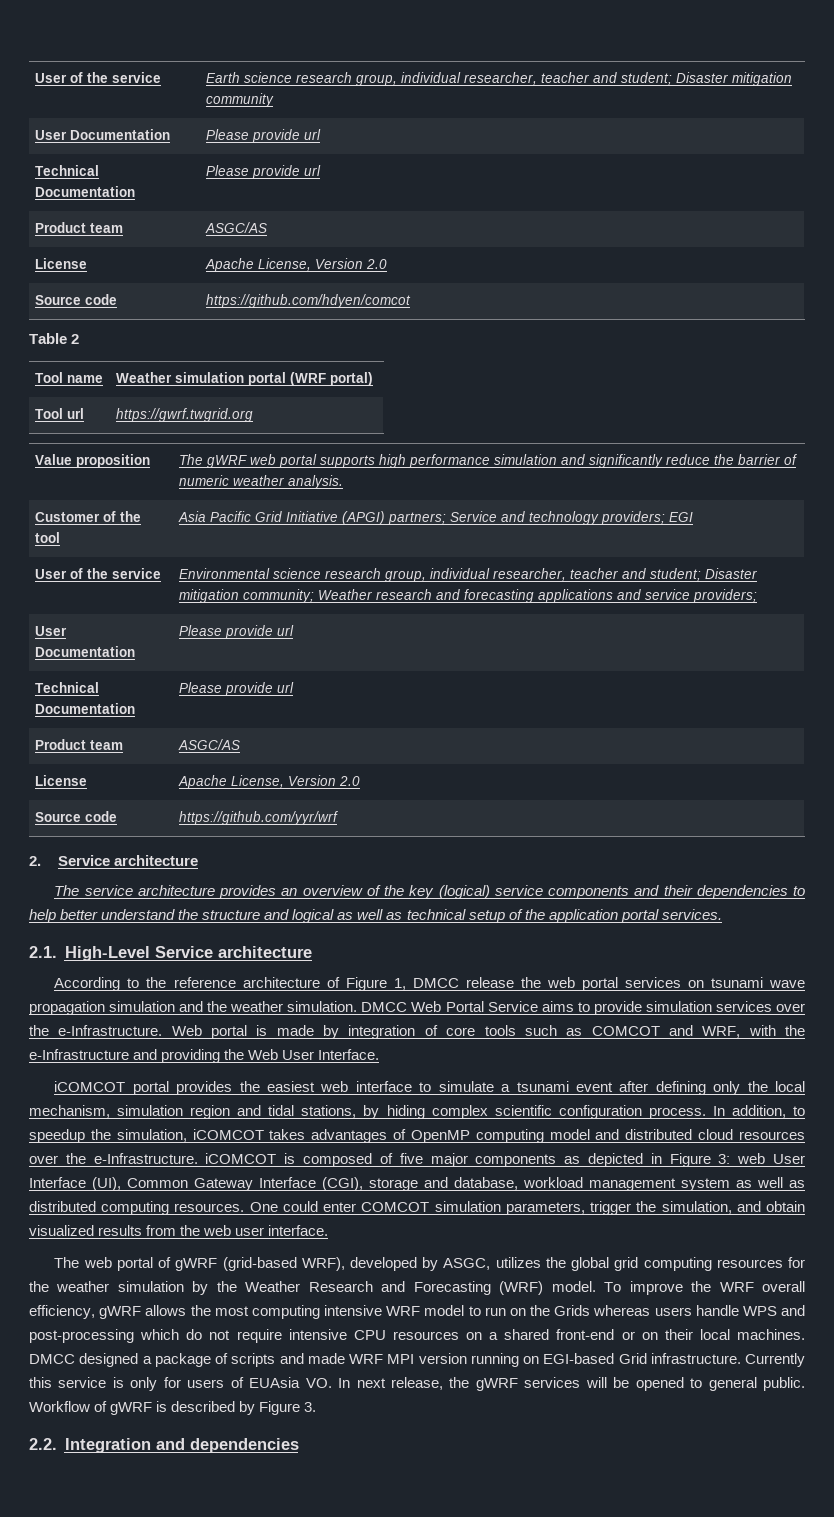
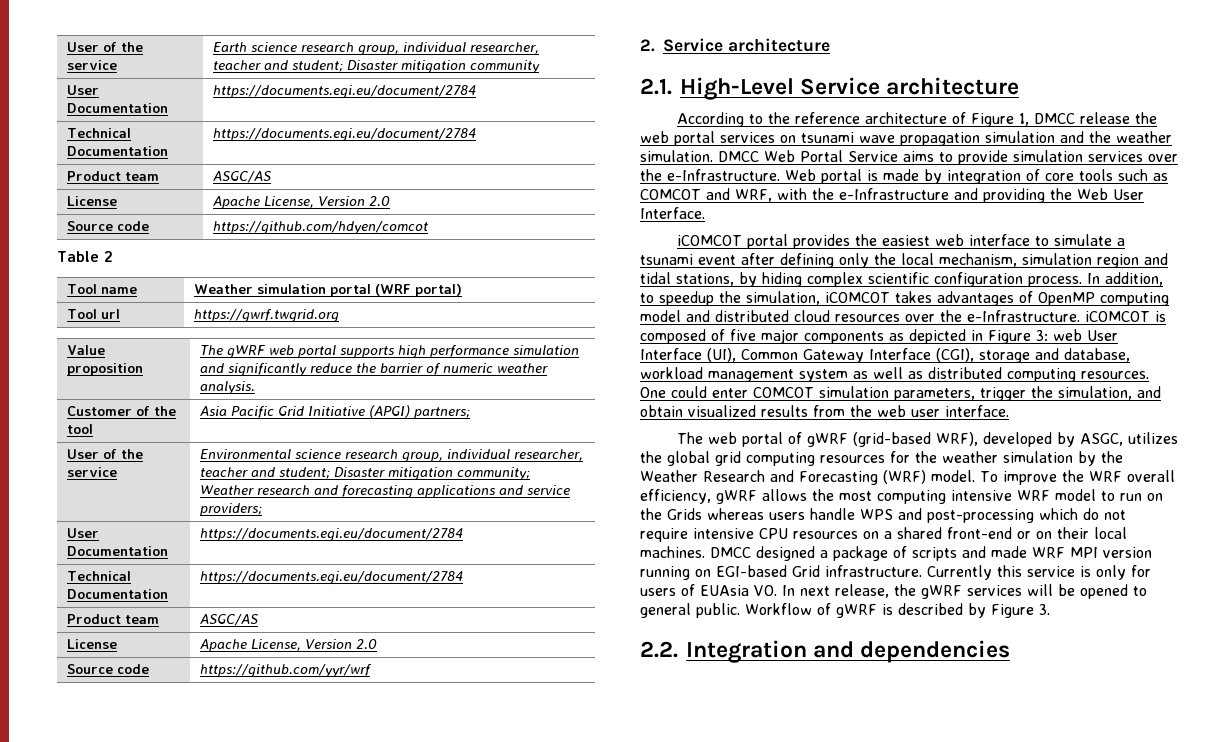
[206,129,322,143] [35,165,100,176] [35,186,136,197] [206,165,322,179] Please provide url // Technical Documentation | Please provide url -> [212,85,476,99] [66,128,131,138] [66,146,168,156] [212,128,476,142] https://documents.egi.eu/document/2784 // Technical Documentation | https://documents.egi.eu/document/2784
[450,511,694,525] Service and technology providers; EGI -> (470, 413) none
[179,625,295,639] [35,682,100,693] [35,703,136,714] [179,682,295,696] Please provide url // Technical Documentation | Please provide url -> [199,528,463,542] [66,571,131,581] [66,589,168,599] [199,571,463,585] https://documents.egi.eu/document/2784 // Technical Documentation | https://documents.egi.eu/document/2784
[54,885,806,899] [29,909,722,923] // The service architecture provides an overview of the key (logical) service components and their dependencies to help better understand the structure and logical as well as technical setup of the application portal services. -> (830, 45) none

